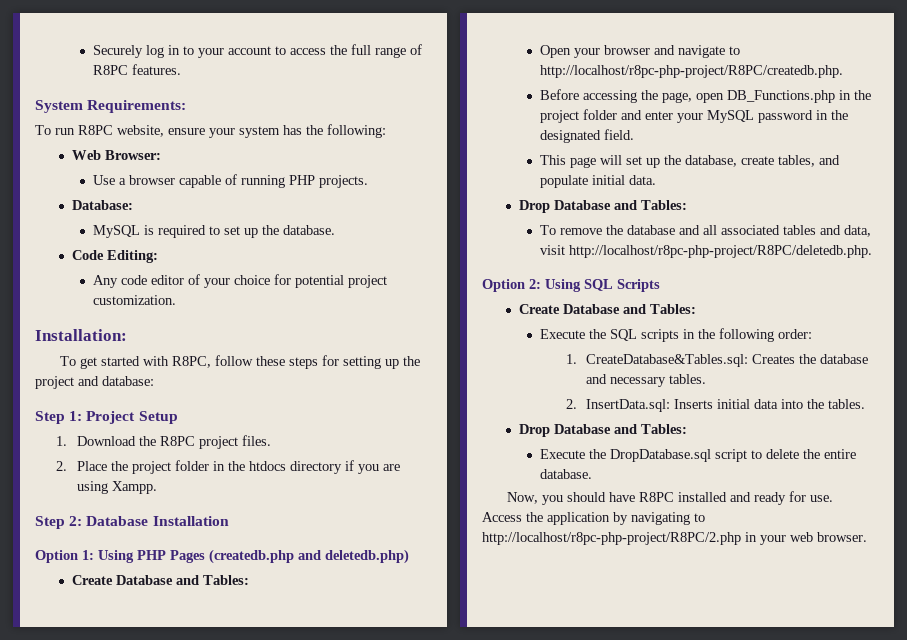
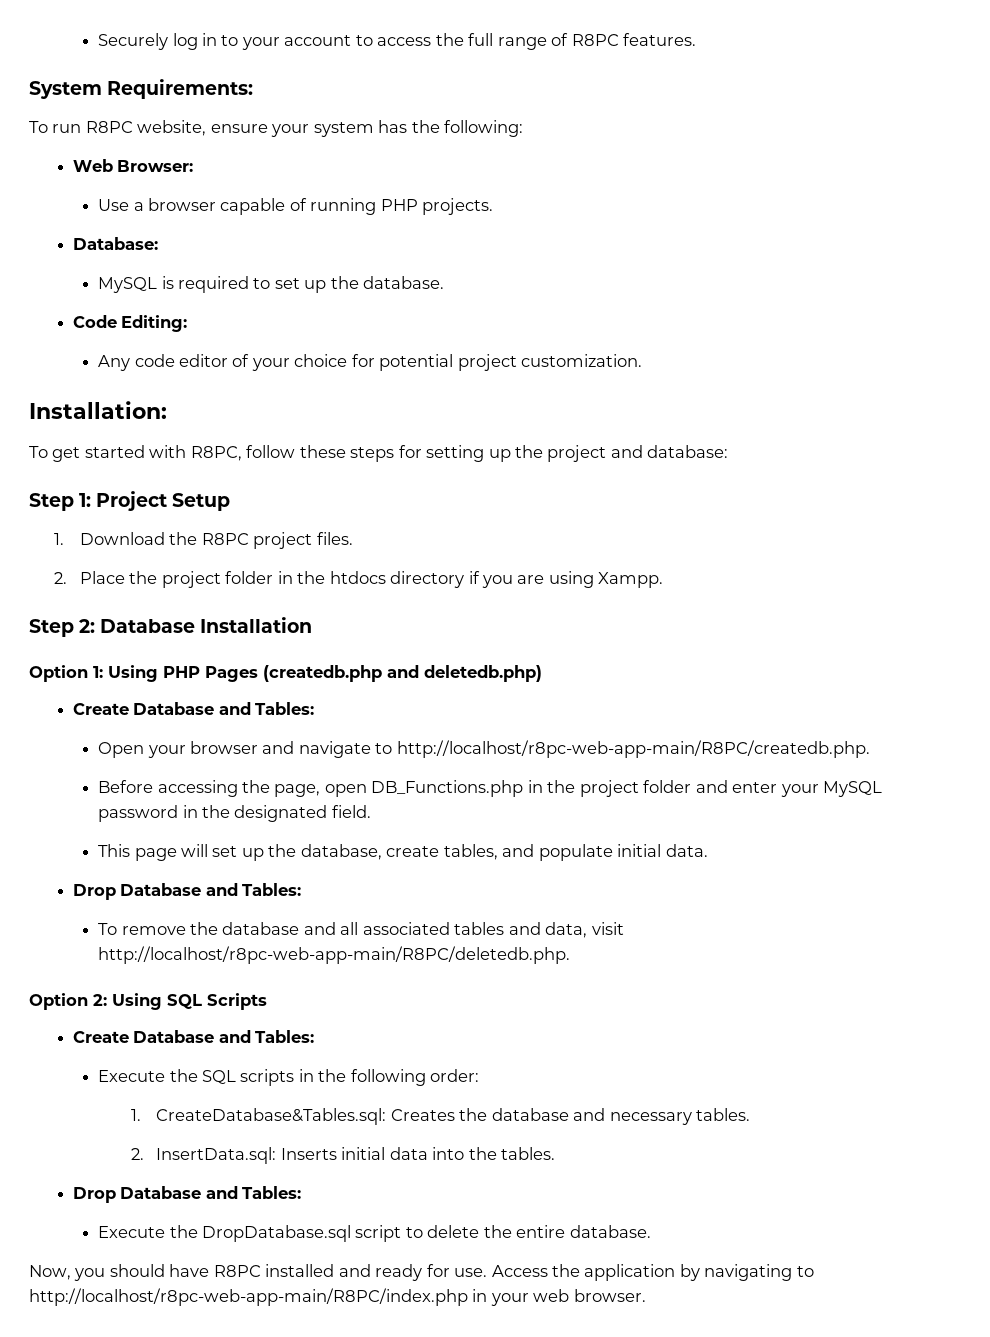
[539,65,843,78] http://localhost/r8pc-php-project/R8PC/createdb.php. -> [396,740,870,758] http://localhost/r8pc-web-app-main/R8PC/createdb.php.
[568,245,872,258] http://localhost/r8pc-php-project/R8PC/deletedb.php. -> [98,946,571,964] http://localhost/r8pc-web-app-main/R8PC/deletedb.php.
[482,532,741,545] http://localhost/r8pc-php-project/R8PC/2.php -> [29,1288,468,1306] http://localhost/r8pc-web-app-main/R8PC/index.php

